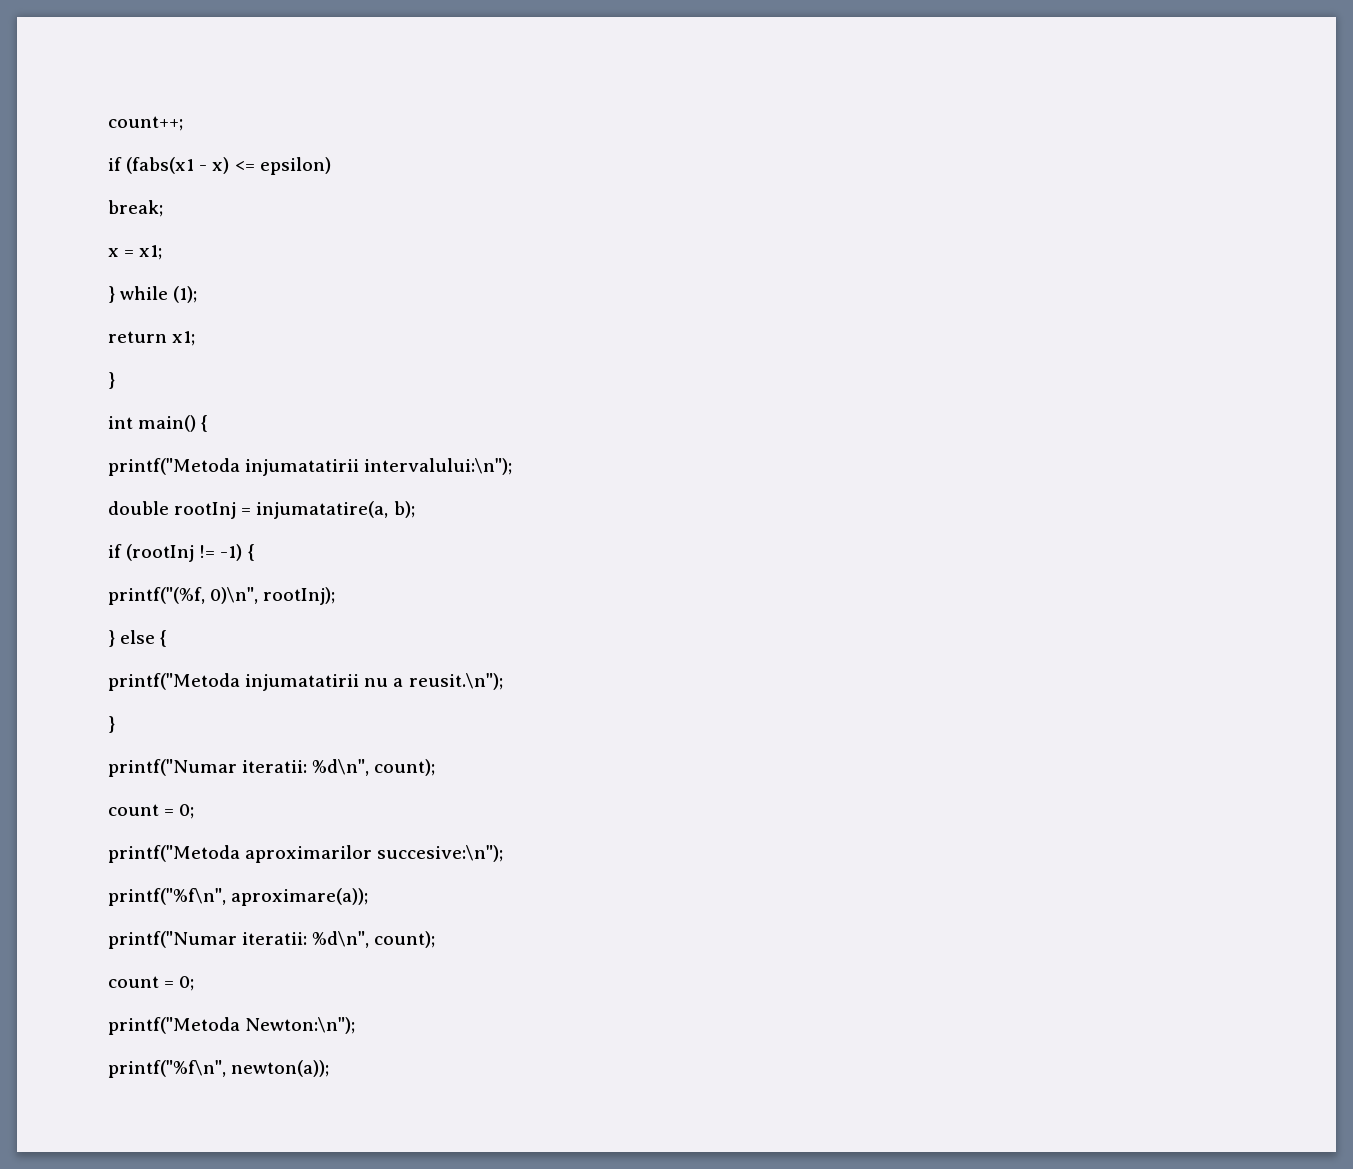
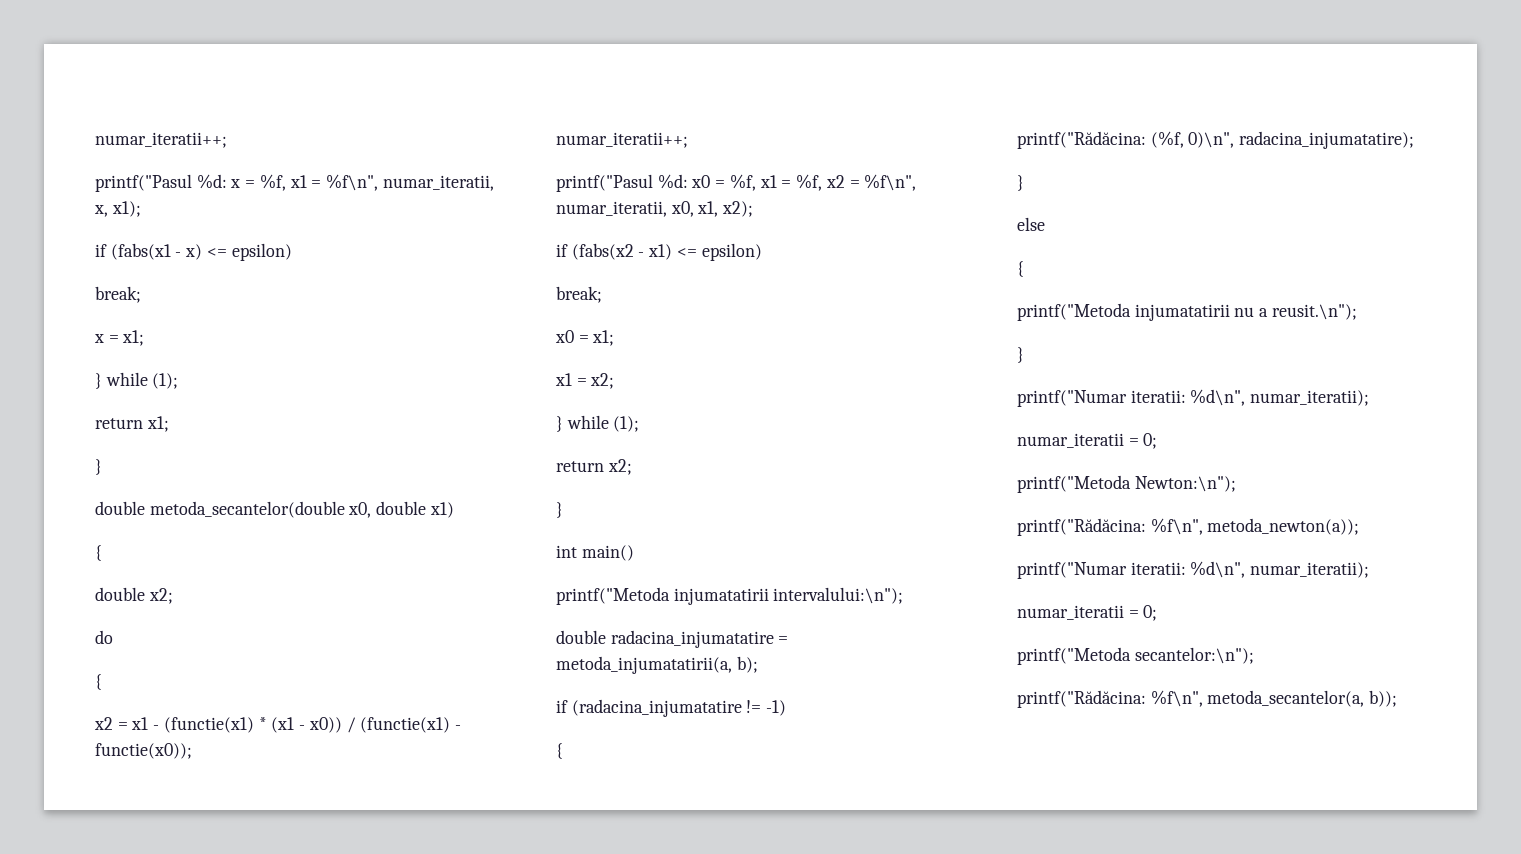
[108,116,183,131] count++; -> [95,132,227,148] [95,174,494,192] [94,201,141,217] numar_iteratii++; // printf("Pasul %d: x = %f, x1 = %f\n", numar_iteratii, x, x1);
(115, 380) none -> [95,501,454,518] [95,545,102,561] [95,587,173,604] [95,630,113,644] [95,674,102,690] [94,717,461,733] [95,743,192,759] [556,132,688,148] [556,174,917,192] [556,201,754,217] [556,243,762,261] [556,286,602,303] [555,330,615,346] [555,373,615,389] [556,415,640,432] [556,459,632,475] [556,502,563,518] // double metoda_secantelor(double x0, double x1) // { // double x2; // do // { // x2 = x1 - (functie(x1) * (x1 - x0)) / (functie(x1) - functie(x0)); // numar_iteratii++; // printf("Pasul %d: x0 = %f, x1 = %f, x2 = %f\n", numar_iteratii, x0, x1, x2); // if (fabs(x2 - x1) <= epsilon) // break; // x0 = x1; // x1 = x2; // } while (1); // return x2; // }
[201,415,209,432] { -> (634, 553) none
[174,501,389,519] rootInj = injumatatire(a, -> [610,630,789,648] [556,656,732,674] radacina_injumatatire = metoda_injumatatirii(a,
[126,544,195,562] (rootInj -> [571,699,742,717] (radacina_injumatatire
[247,544,255,561] [108,587,336,605] [108,630,115,647] { // printf("(%f, 0)\n", rootInj); // } -> [556,743,563,759] [1017,131,1415,149] [1017,175,1024,191] // { // printf("Rădăcina: (%f, 0)\n", radacina_injumatatire); // } //
(156, 637) none -> (1045, 224) //
[374,759,436,776] [108,804,195,819] [108,845,504,863] [108,888,369,906] [108,931,436,949] [108,976,195,991] [108,1017,356,1035] [108,1060,330,1078] count); // count = 0; // printf("Metoda aproximarilor succesive:\n"); // printf("%f\n", aproximare(a)); // printf("Numar iteratii: %d\n", count); // count = 0; // printf("Metoda Newton:\n"); // printf("%f\n", newton(a)); -> [1250,390,1370,406] [1017,433,1158,449] [1017,475,1236,493] [1017,518,1360,536] [1017,561,1370,579] [1017,605,1158,621] [1017,647,1254,665] [1017,690,1398,708] numar_iteratii); // numar_iteratii = 0; // printf("Metoda Newton:\n"); // printf("Rădăcina: %f\n", metoda_newton(a)); // printf("Numar iteratii: %d\n", numar_iteratii); // numar_iteratii = 0; // printf("Metoda secantelor:\n"); // printf("Rădăcina: %f\n", metoda_secantelor(a, b));

